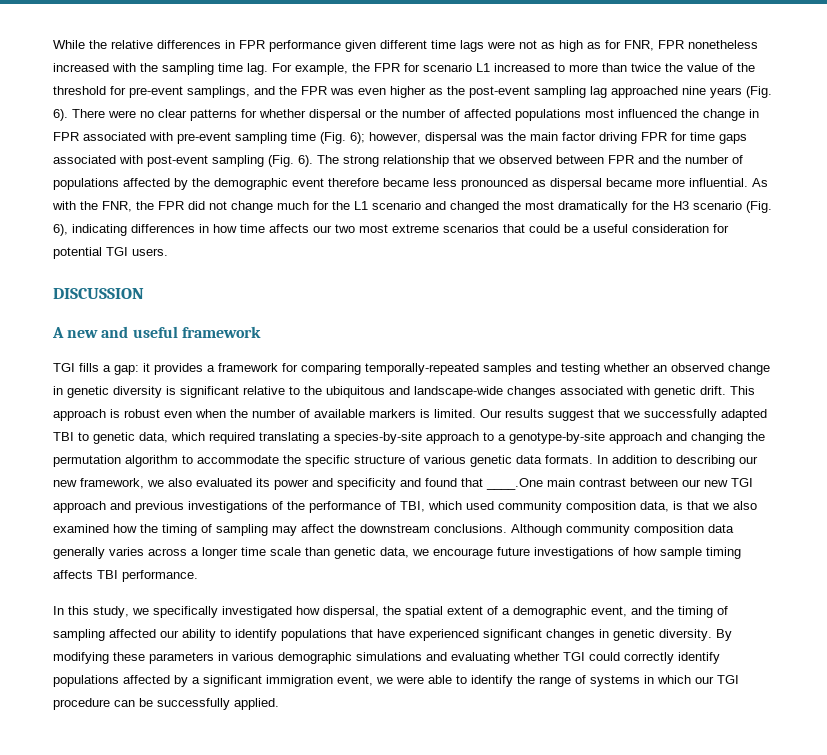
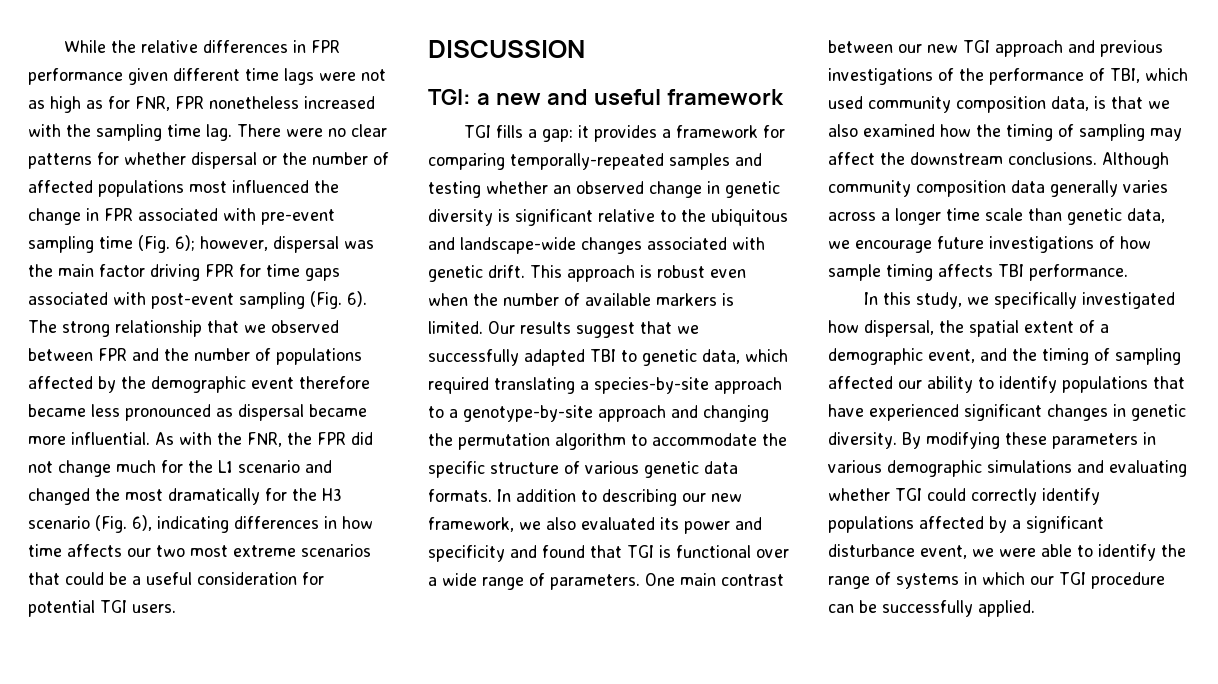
[272,63,755,75] [53,86,772,98] [53,109,68,121] For example, the FPR for scenario L1 increased to more than twice the value of the threshold for pre-event samplings, and the FPR was even higher as the post-event sampling lag approached nine years (Fig. 6). -> (232, 132) none
[52,327,64,338] A -> [428,89,490,105] TGI: a
[486,478,543,490] ____.One -> [627,545,789,558] [428,573,675,590] TGI is functional over a wide range of parameters. One
[266,675,333,687] immigration -> [828,544,915,557] disturbance

